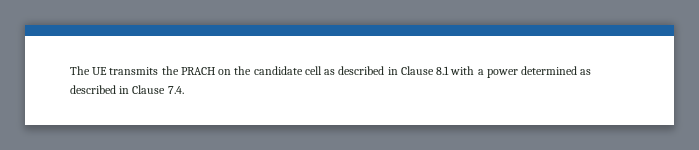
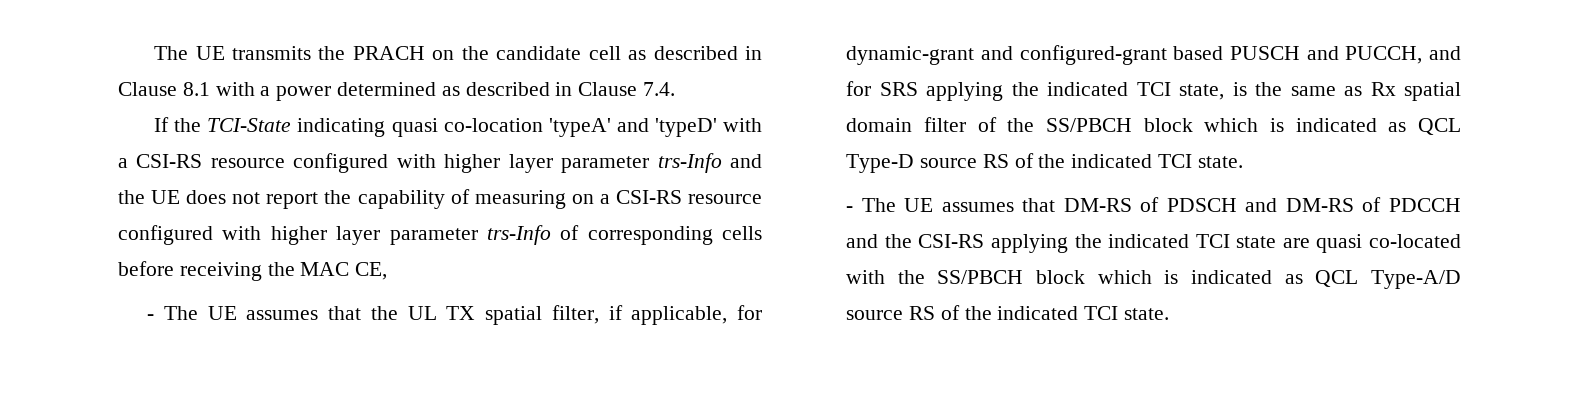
(184, 90) none -> [154,117,762,137] [118,153,763,173] [118,189,762,209] [118,225,762,245] [118,261,388,281] [147,305,762,325] [846,45,1461,65] [846,81,1461,101] [846,117,1461,135] [846,153,1243,173] [846,197,1461,212] [846,234,1461,253] [846,270,1461,289] [846,305,1170,320] // If the TCI-State indicating quasi co-location 'typeA' and 'typeD' with a CSI-RS resource configured with higher layer parameter trs-Info and the UE does not report the capability of measuring on a CSI-RS resource configured with higher layer parameter trs-Info of corresponding cells before receiving the MAC CE, // - The UE assumes that the UL TX spatial filter, if applicable, for dynamic-grant and configured-grant based PUSCH and PUCCH, and for SRS applying the indicated TCI state, is the same as Rx spatial domain filter of the SS/PBCH block which is indicated as QCL Type-D source RS of the indicated TCI state. // - The UE assumes that DM-RS of PDSCH and DM-RS of PDCCH and the CSI-RS applying the indicated TCI state are quasi co-located with the SS/PBCH block which is indicated as QCL Type-A/D source RS of the indicated TCI state.

